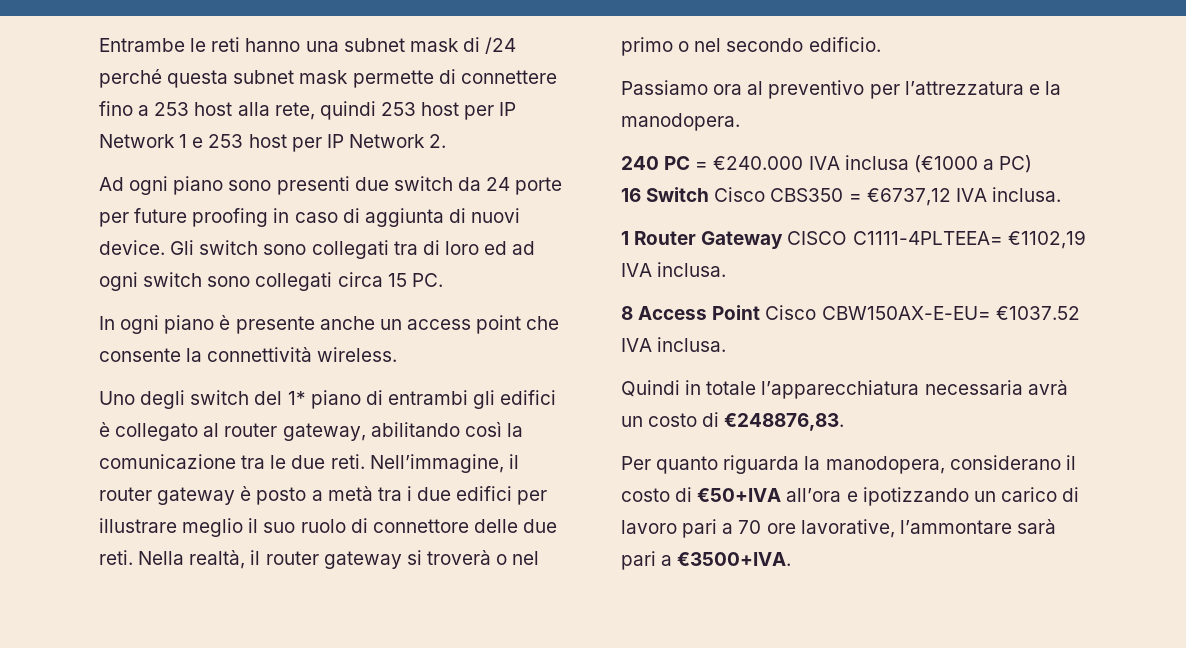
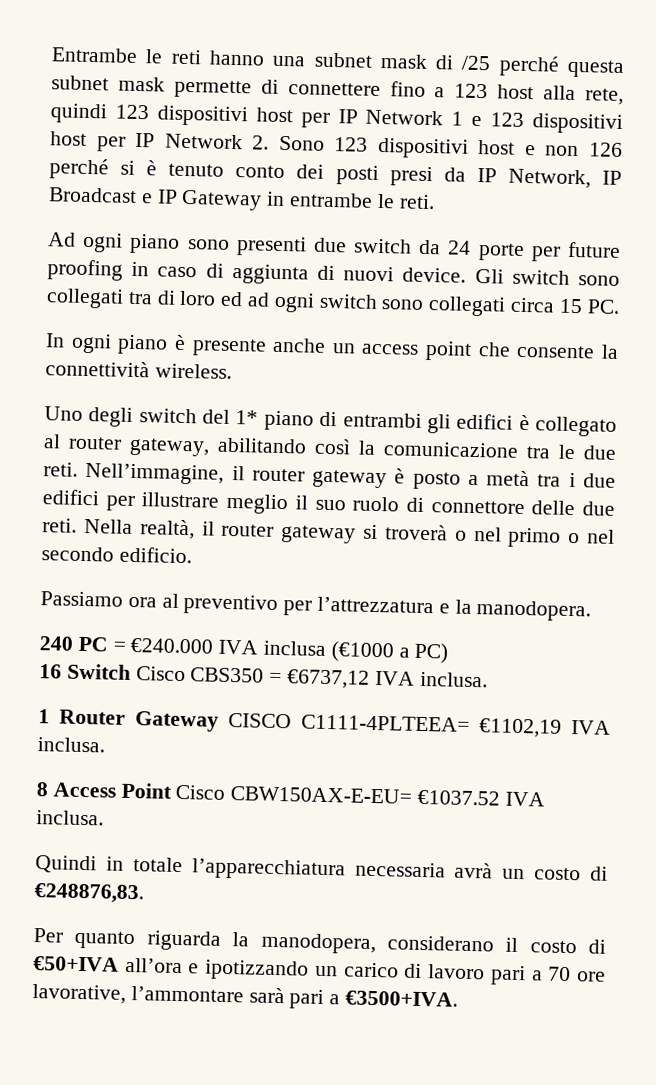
[485,37,517,54] /24 -> [461,55,492,71] /25
[154,102,190,116] 253 -> [454,83,489,99] 123
[380,102,416,116] 253 -> [114,104,248,127] 123 dispositivi
[208,134,244,148] 253 -> [490,112,623,134] 123 dispositivi
(447, 141) none -> [278,135,623,159] [49,158,622,189] [48,187,435,211] Sono 123 dispositivi host e non 126 perché si è tenuto conto dei posti presi da IP Network, IP Broadcast e IP Gateway in entrambe le reti.

